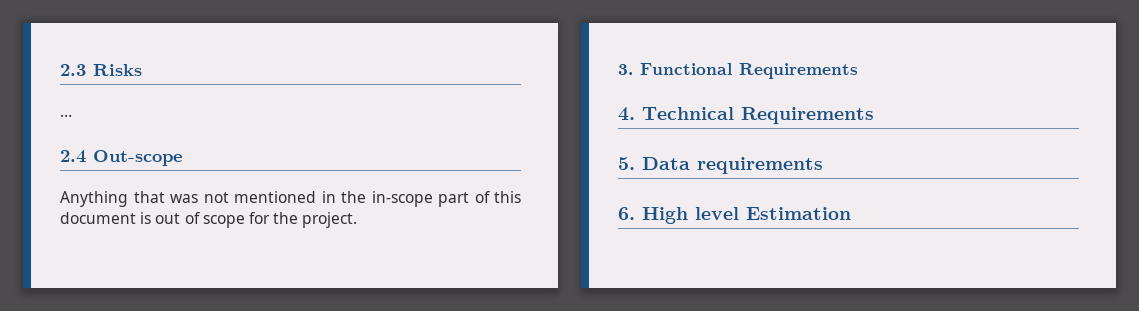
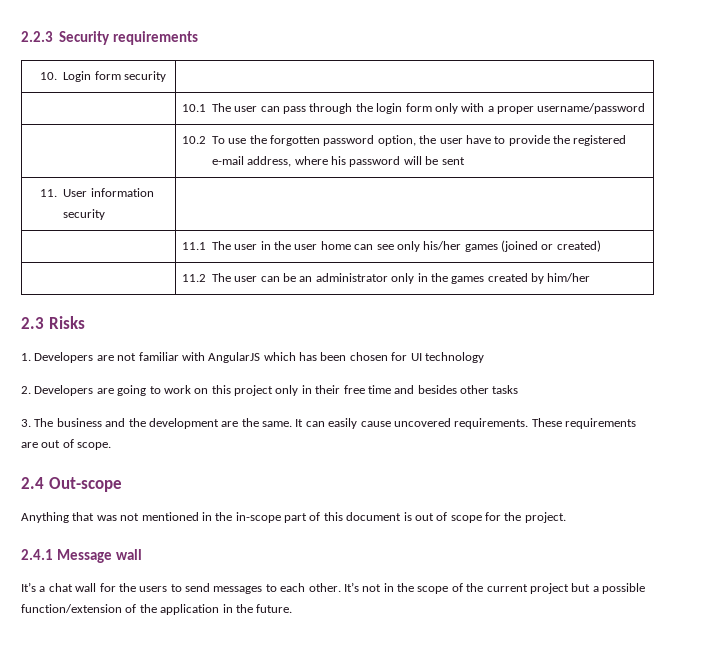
[60,64,142,76] [60,114,72,117] 2.3 Risks // … -> [21,31,199,45] [39,71,166,82] [181,103,646,114] [181,135,627,146] [211,156,465,167] [39,188,154,197] [63,209,106,220] [181,240,601,252] [181,273,591,284] [21,316,85,329] [21,352,484,363] [21,385,519,396] [21,418,636,429] [21,439,112,450] 2.2.3 Security requirements // 10. Login form security | // | 10.1 The user can pass through the login form only with a proper username/password // | 10.2 To use the forgotten password option, the user have to provide the registered e-mail address, where his password will be sent // 11. User information security | // | 11.1 The user in the user home can see only his/her games (joined or created) // | 11.2 The user can be an administrator only in the games created by him/her // 2.3 Risks // 1. Developers are not familiar with AngularJS which has been chosen for UI technology // 2. Developers are going to work on this project only in their free time and besides other tasks // 3. The business and the development are the same. It can easily cause uncovered requirements. These requirements are out of scope.
[618,63,858,79] [618,107,874,124] [618,157,823,174] [618,207,851,224] 3. Functional Requirements // 4. Technical Requirements // 5. Data requirements // 6. High level Estimation -> [21,549,142,563] [21,582,645,594] [21,604,293,615] 2.4.1 Message wall // It’s a chat wall for the users to send messages to each other. It’s not in the scope of the current project but a possible function/extension of the application in the future.

